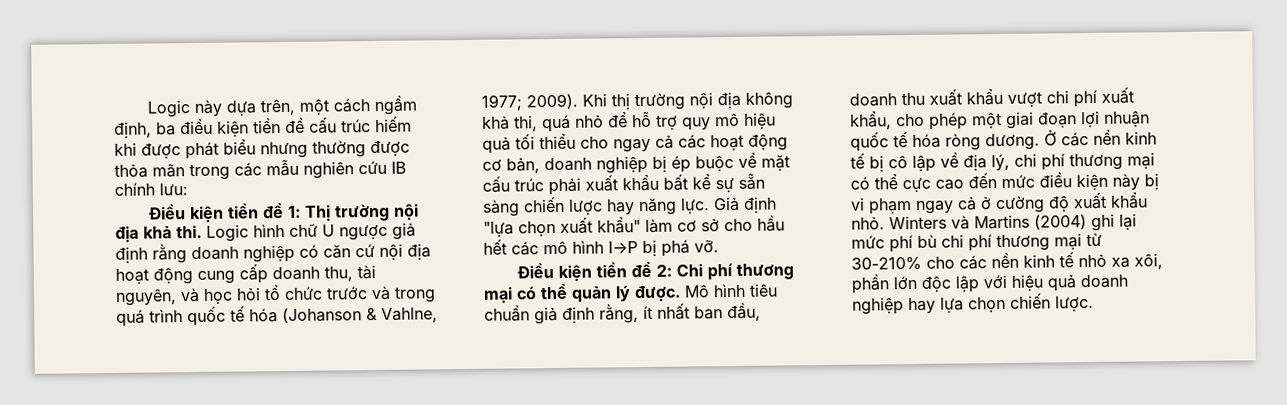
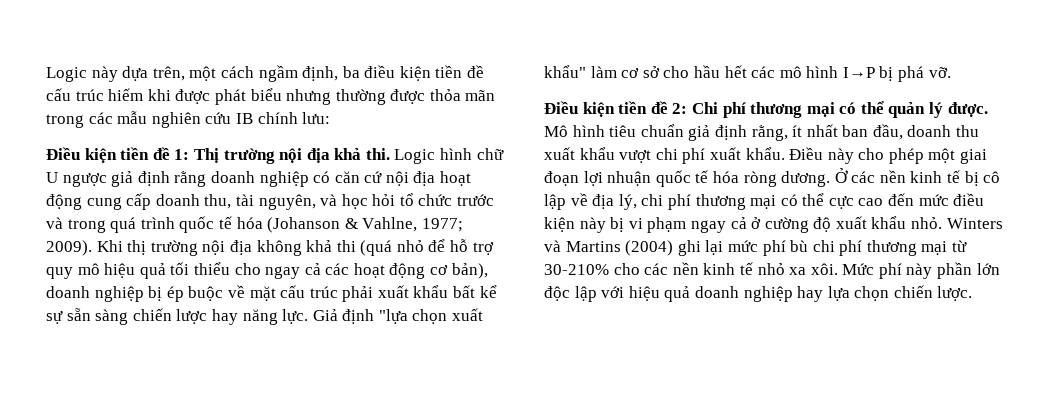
[514,114,571,133] thi, quá -> [336,240,393,256] thi (quá
[506,158,540,174] bản, -> [451,263,488,279] bản),
[849,111,892,130] khẩu, -> [745,147,854,164] khẩu. Điều này
[1134,253,1163,270] xôi, -> [810,263,933,279] xôi. Mức phí này

